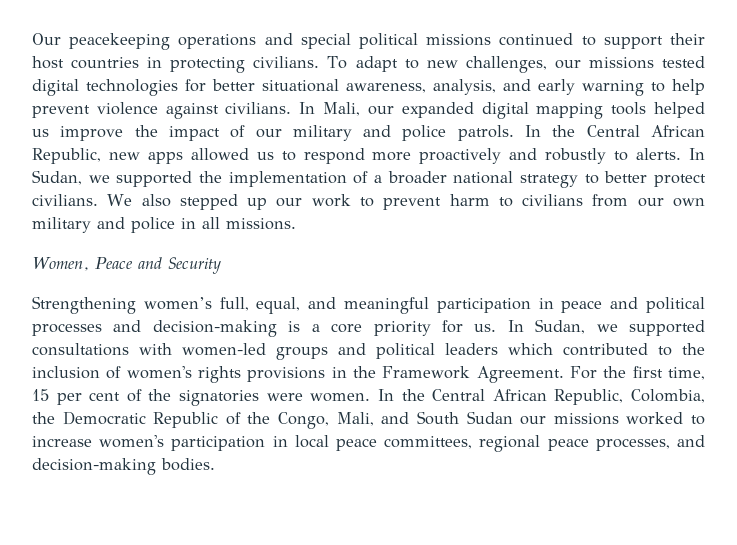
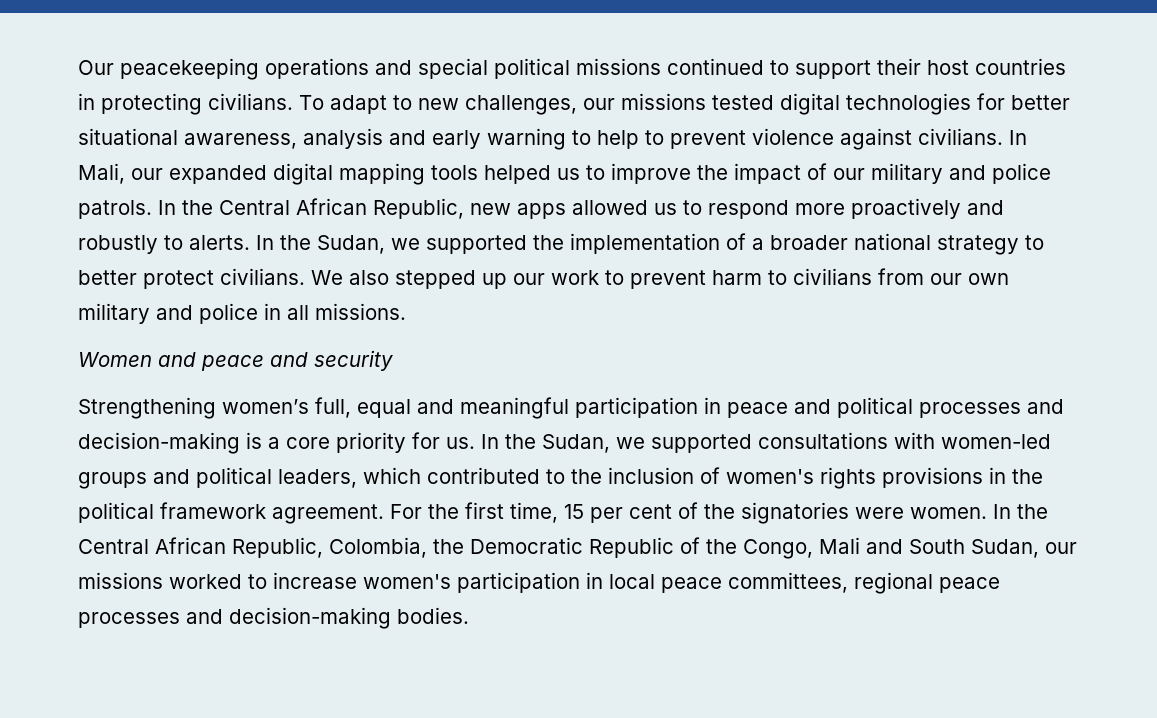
[433,79,496,95] analysis, -> [303,128,383,149] analysis
(705, 87) none -> [645,130,664,145] to
(49, 133) none -> [586,165,605,180] to
(705, 154) none -> [280,235,311,250] the
[32,257,221,274] Women, Peace and Security -> [78,350,393,371] Women and peace and security
[256,297,301,314] equal, -> [357,399,411,418] equal
(524, 326) none -> [505,434,536,449] the
[445,343,498,355] leaders -> [278,469,357,488] leaders,
[382,366,564,383] Framework Agreement. -> [78,502,384,524] political framework agreement.
[336,412,374,426] Mali, -> [819,537,860,554] Mali
[466,411,513,424] Sudan -> [971,539,1039,558] Sudan,
[595,438,670,451] processes, -> [78,612,180,628] processes

